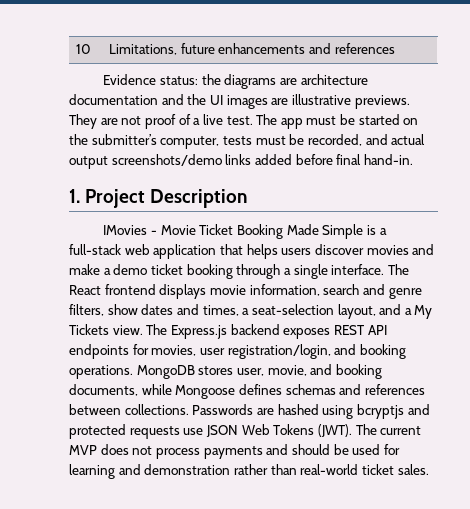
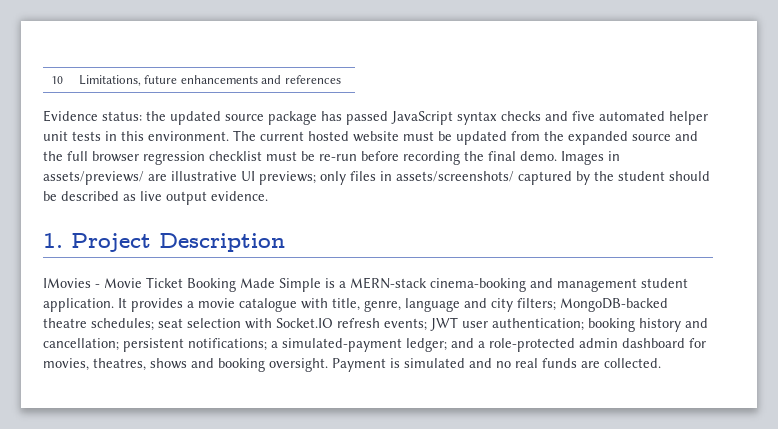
[224,74,368,89] [69,94,410,109] [69,114,419,129] [69,134,426,149] [69,154,413,169] diagrams are architecture documentation and the UI images are illustrative previews. They are not proof of a live test. The app must be started on the submitter’s computer, tests must be recorded, and actual output screenshots/demo links added before final hand-in. -> [170,111,708,125] [43,130,698,145] [43,151,620,165] [43,171,710,185] [43,191,268,205] updated source package has passed JavaScript syntax checks and five automated helper unit tests in this environment. The current hosted website must be updated from the expanded source and the full browser regression checklist must be re-run before recording the final demo. Images in assets/previews/ are illustrative UI previews; only files in assets/screenshots/ captured by the student should be described as live output evidence.
[69,244,435,259] [69,264,409,279] [69,284,422,299] [69,304,433,319] [69,324,387,339] [69,344,406,359] [69,364,382,379] [69,384,425,399] [69,404,430,419] [69,424,422,439] [69,444,400,459] [69,464,429,479] full-stack web application that helps users discover movies and make a demo ticket booking through a single interface. The React frontend displays movie information, search and genre filters, show dates and times, a seat-selection layout, and a My Tickets view. The Express.js backend exposes REST API endpoints for movies, user registration/login, and booking operations. MongoDB stores user, movie, and booking documents, while Mongoose defines schemas and references between collections. Passwords are hashed using bcryptjs and protected requests use JSON Web Tokens (JWT). The current MVP does not process payments and should be used for learning and demonstration rather than real-world ticket sales. -> [350,277,688,292] [43,298,668,312] [43,317,708,332] [43,338,706,352] [43,358,661,372] MERN-stack cinema-booking and management student application. It provides a movie catalogue with title, genre, language and city filters; MongoDB-backed theatre schedules; seat selection with Socket.IO refresh events; JWT user authentication; booking history and cancellation; persistent notifications; a simulated-payment ledger; and a role-protected admin dashboard for movies, theatres, shows and booking oversight. Payment is simulated and no real funds are collected.

